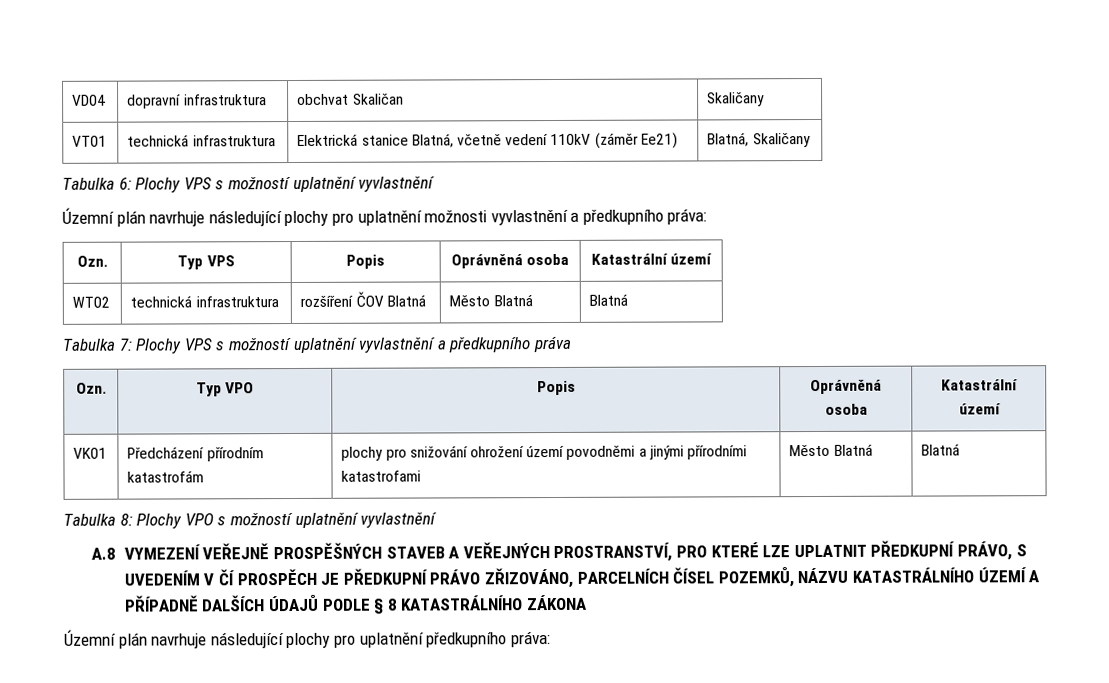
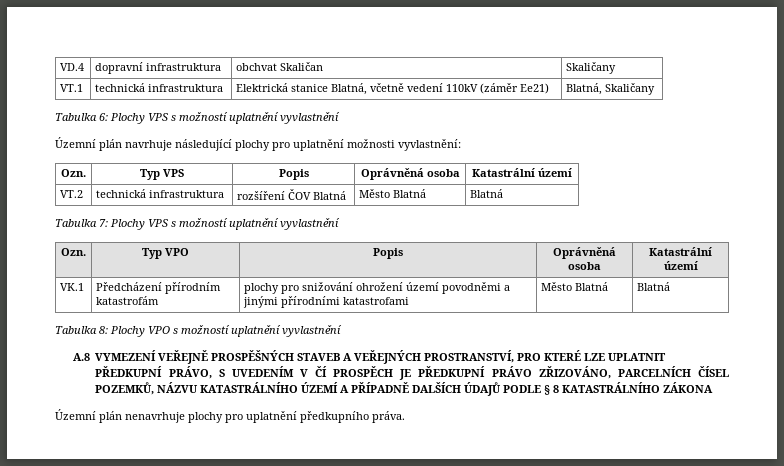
[72,94,107,106] VD04 -> [60,63,85,71] VD.4
[72,135,108,147] VT01 -> [60,84,84,92] VT.1
[490,208,708,226] vyvlastnění a předkupního práva: -> [398,139,461,151] vyvlastnění:
[72,296,111,308] WT02 -> [60,190,84,198] VT.2
[436,335,572,353] a předkupního práva -> (340, 224) none
[73,447,108,459] VK01 -> [60,283,85,291] VK.1
[151,632,285,649] navrhuje následující -> [125,412,185,423] nenavrhuje
[510,631,551,648] práva: -> [372,411,405,423] práva.

